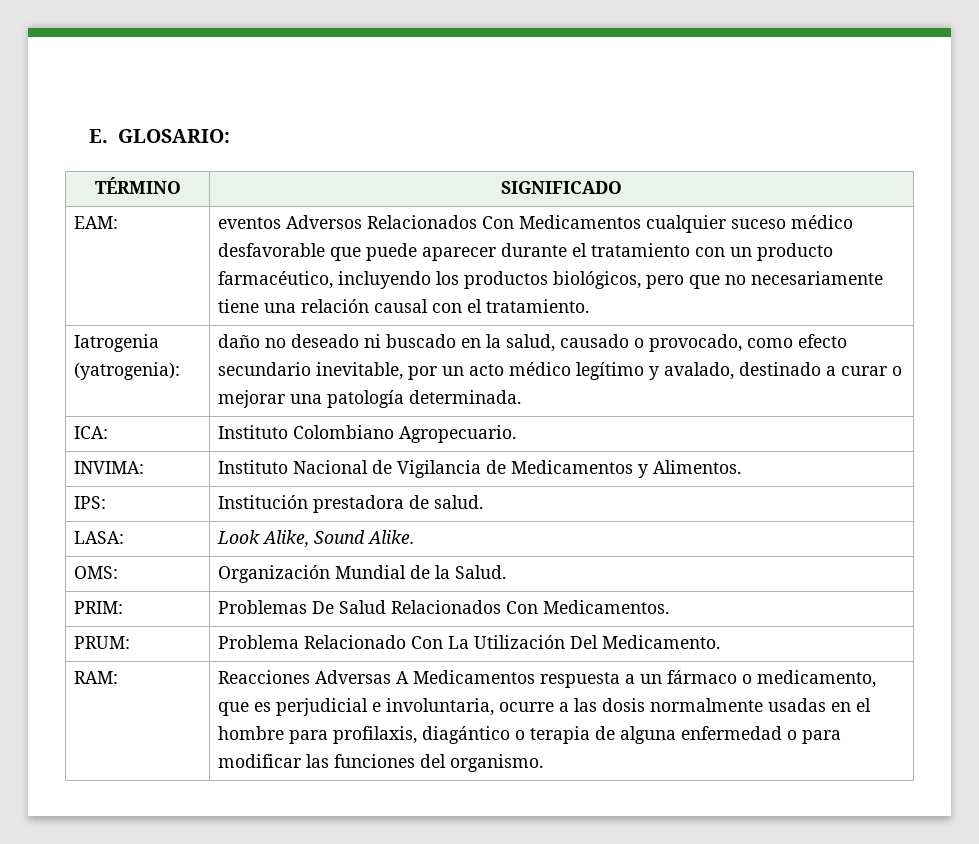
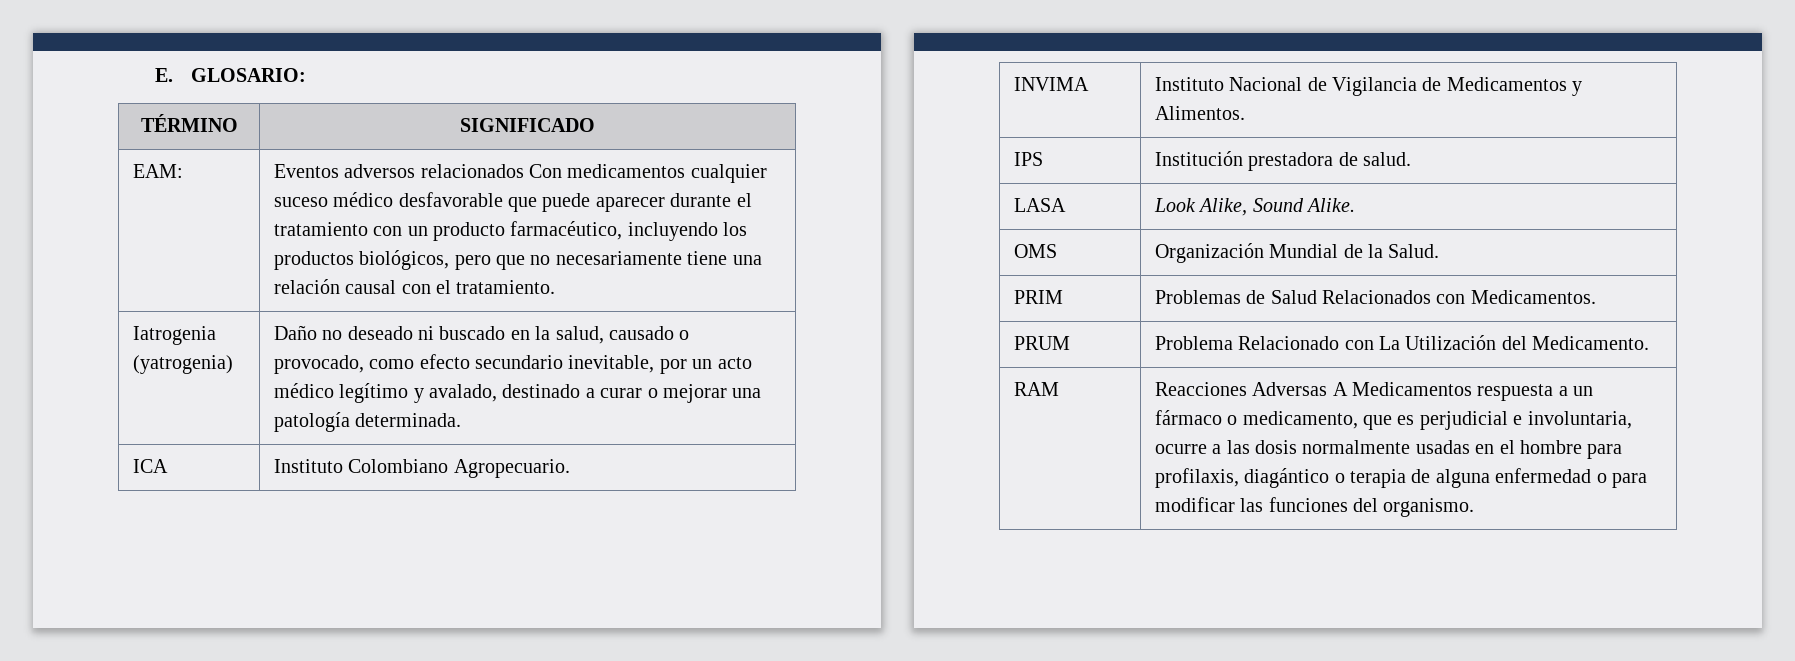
[218,215,642,229] eventos Adversos Relacionados Con Medicamentos -> [273,164,686,178] Eventos adversos relacionados Con medicamentos
[74,362,181,380] [218,334,261,348] (yatrogenia): | daño -> [132,355,233,374] [273,325,317,340] (yatrogenia) | Daño
[74,426,109,439] ICA: -> [132,459,168,473] ICA
[74,461,145,474] INVIMA: -> [1013,77,1089,91] INVIMA
[74,496,107,509] IPS: -> [1013,152,1043,166] IPS
[74,531,125,544] LASA: -> [1013,198,1066,212] LASA
[74,566,119,579] OMS: -> [1013,244,1057,258] OMS
[74,601,124,614] PRIM: -> [1013,290,1063,304] PRIM
[312,601,335,614] De -> [1246,290,1266,304] de
[506,601,539,614] Con -> [1436,294,1466,304] con
[74,636,131,649] PRUM: -> [1013,336,1070,350] PRUM
[411,636,444,649] Con -> [1344,340,1374,350] con
[570,635,599,649] Del -> [1501,336,1527,350] del
[74,671,119,684] RAM: -> [1013,382,1059,396] RAM

